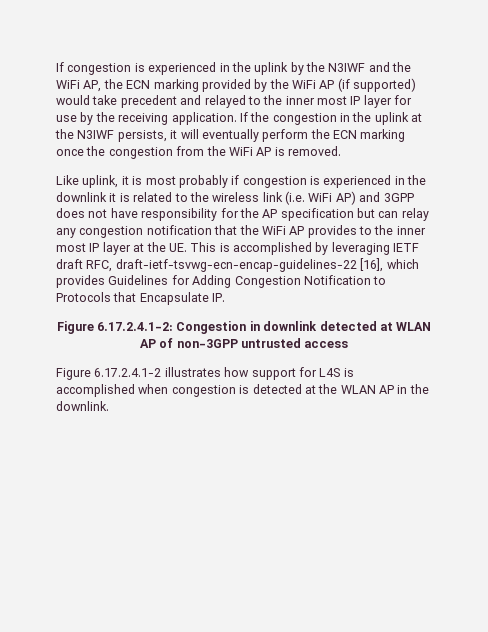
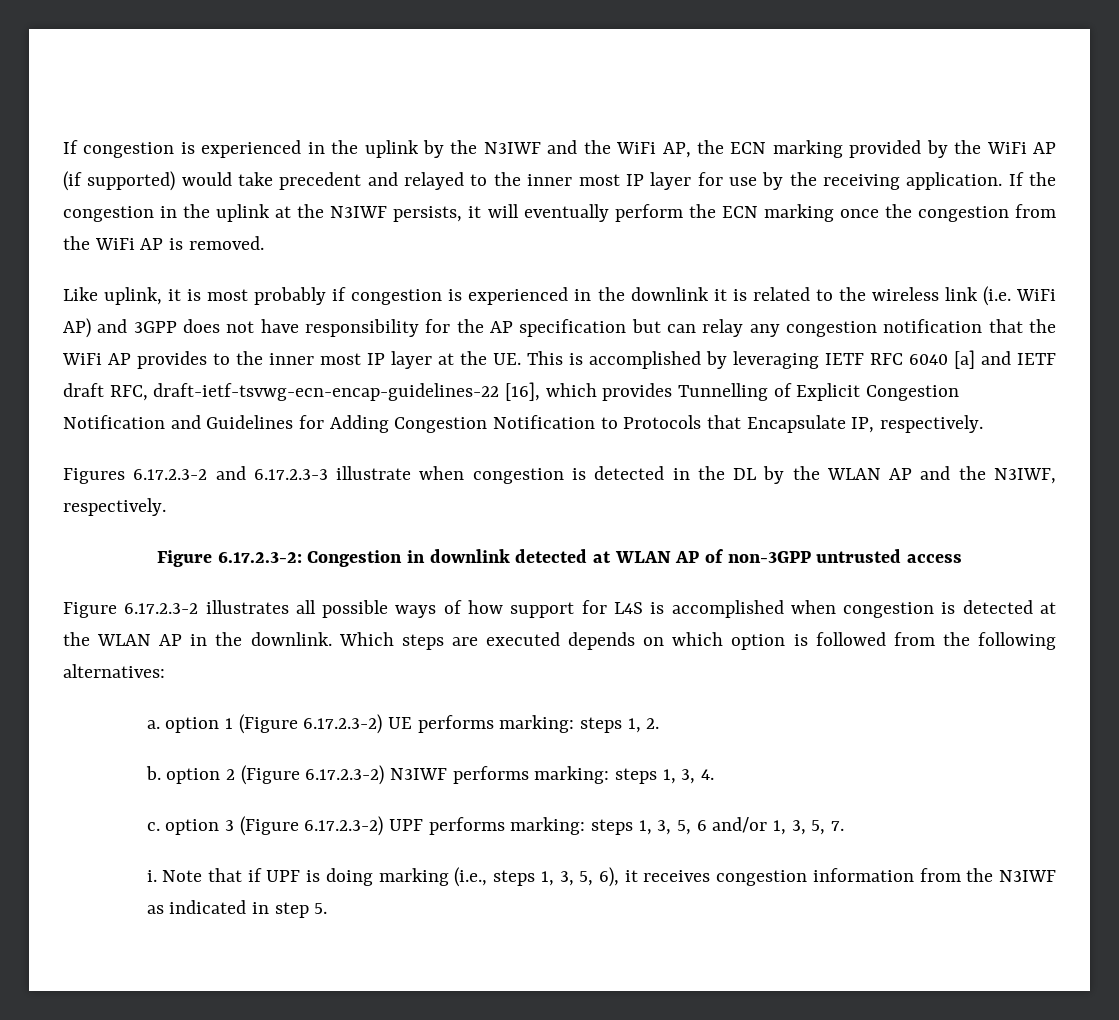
(420, 247) none -> [870,350,1056,369] RFC 6040 [a] and IETF
(105, 281) none -> [678,383,960,401] [63,415,201,429] Tunnelling of Explicit Congestion Notification and
[212,293,226,302] [56,321,174,334] IP. // Figure 6.17.2.4.1-2: -> [851,415,984,433] [63,466,1057,484] [63,498,166,516] [156,550,302,567] IP, respectively. // Figures 6.17.2.3-2 and 6.17.2.3-3 illustrate when congestion is detected in the DL by the WLAN AP and the N3IWF, respectively. // Figure 6.17.2.3-2:
[94,367,221,377] 6.17.2.4.1-2 illustrates -> [124,600,462,618] 6.17.2.3-2 illustrates all possible ways of
(109, 406) none -> [338,632,1056,650] [63,664,165,678] [146,714,660,734] [145,765,714,785] [146,816,844,836] [146,867,1056,887] [146,900,328,918] Which steps are executed depends on which option is followed from the following alternatives: // a. option 1 (Figure 6.17.2.3-2) UE performs marking: steps 1, 2. // b. option 2 (Figure 6.17.2.3-2) N3IWF performs marking: steps 1, 3, 4. // c. option 3 (Figure 6.17.2.3-2) UPF performs marking: steps 1, 3, 5, 6 and/or 1, 3, 5, 7. // i. Note that if UPF is doing marking (i.e., steps 1, 3, 5, 6), it receives congestion information from the N3IWF as indicated in step 5.

